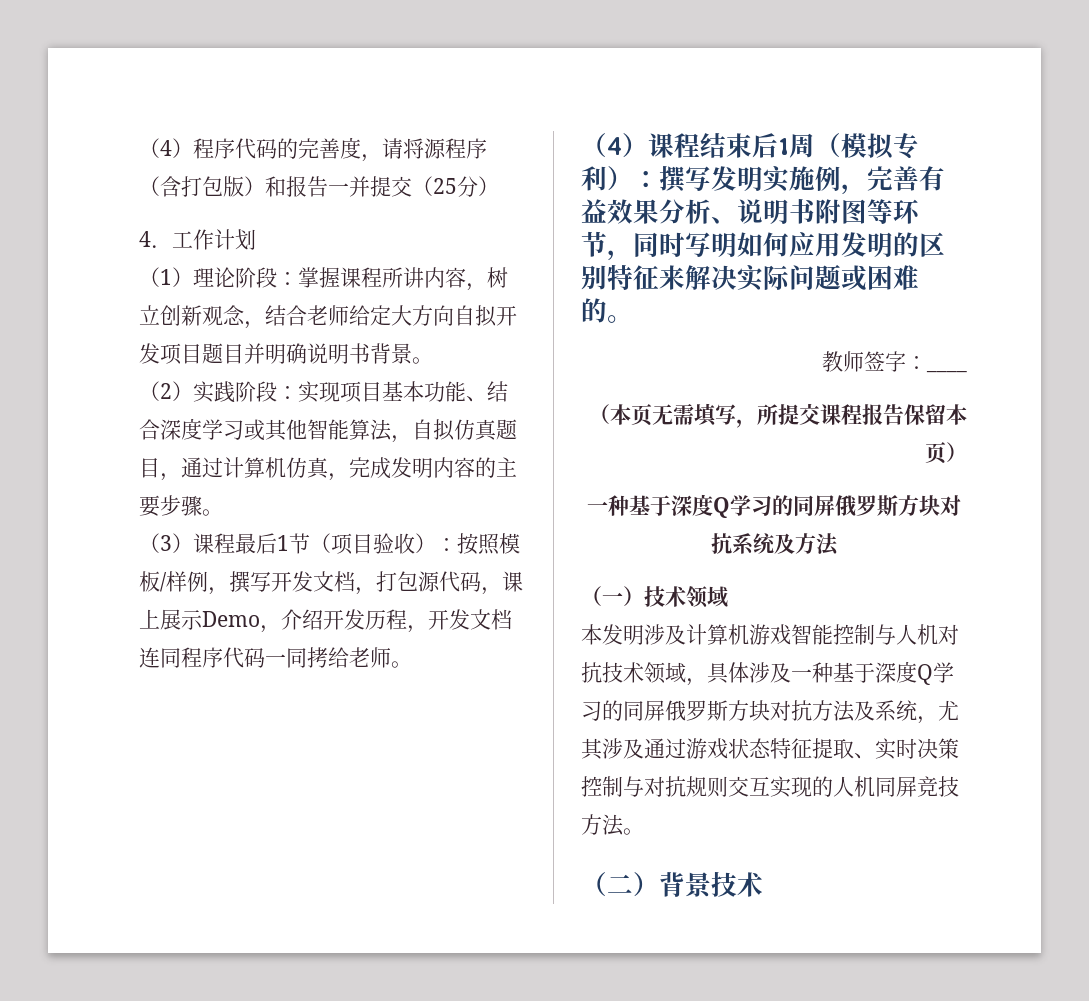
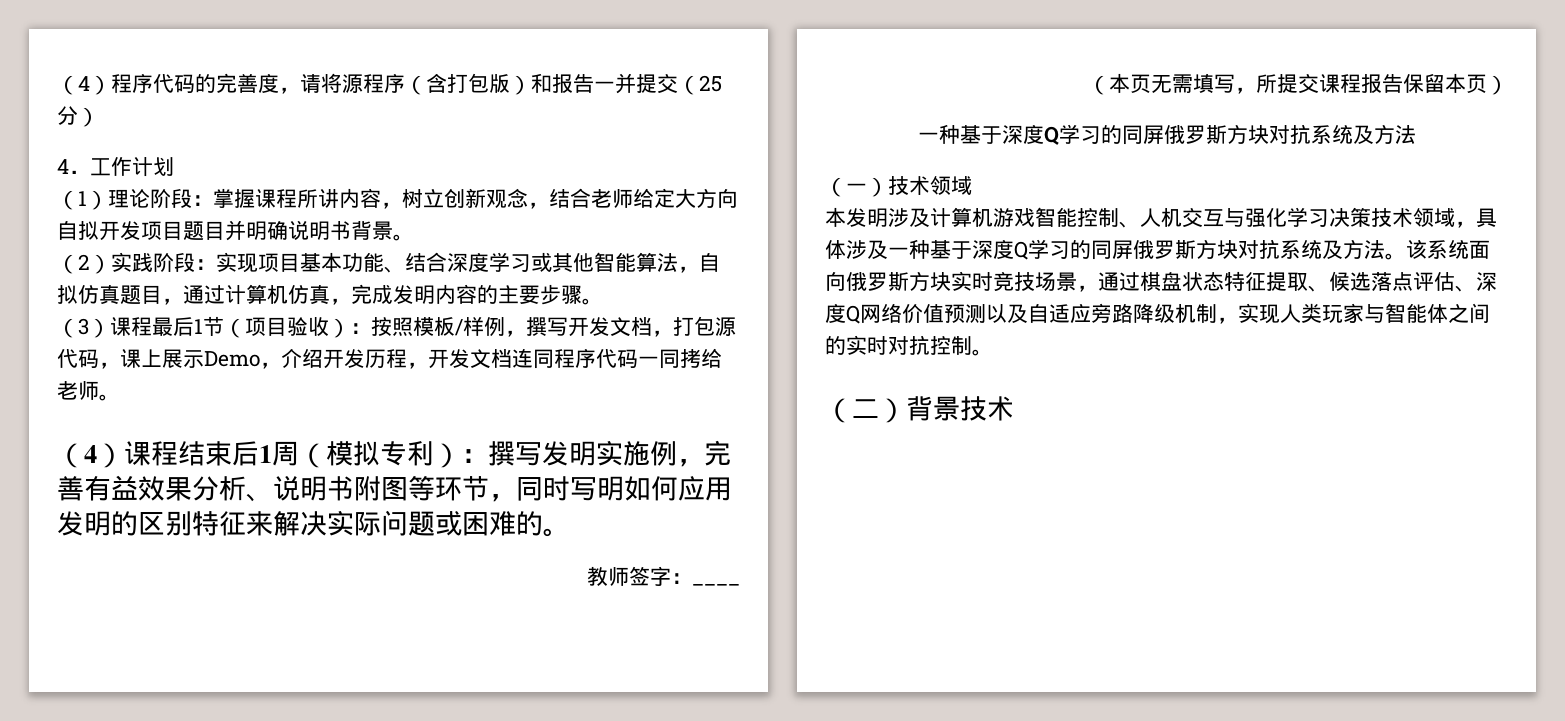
[875,624,959,645] [581,662,602,683] 与人机对抗 -> [1119,207,1371,228] 、人机交互与强化学习决策
[812,700,959,724] [581,738,959,760] [581,776,959,798] [581,814,624,836] 方法及系统，尤其涉及通过游戏状态特征提取、实时决策控制与对抗规则交互实现的人机同屏竞技方法 -> [1280,239,1490,260] [825,271,1497,292] [825,303,1490,324] [825,335,972,355] 系统及方法。该系统面向俄罗斯方块实时竞技场景，通过棋盘状态特征提取、候选落点评估、深度Q网络价值预测以及自适应旁路降级机制，实现人类玩家与智能体之间的实时对抗控制

